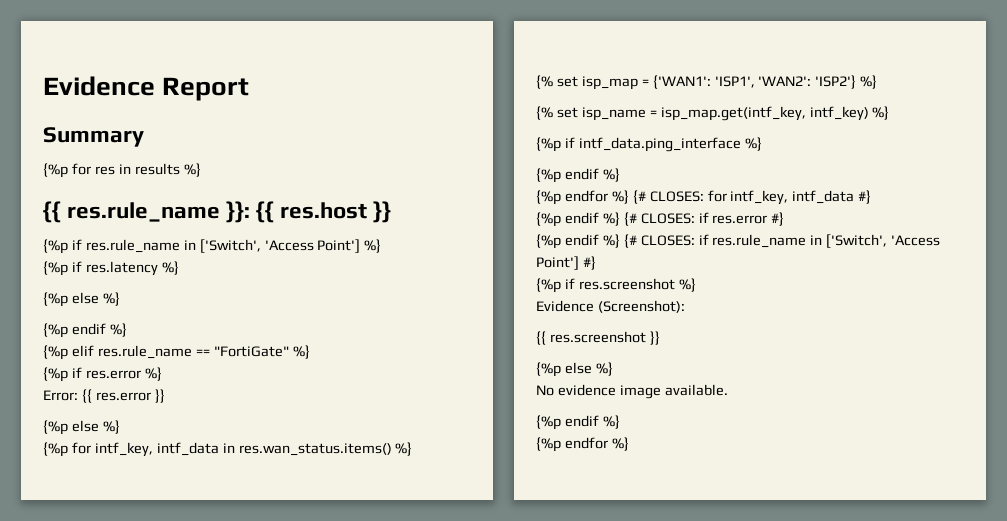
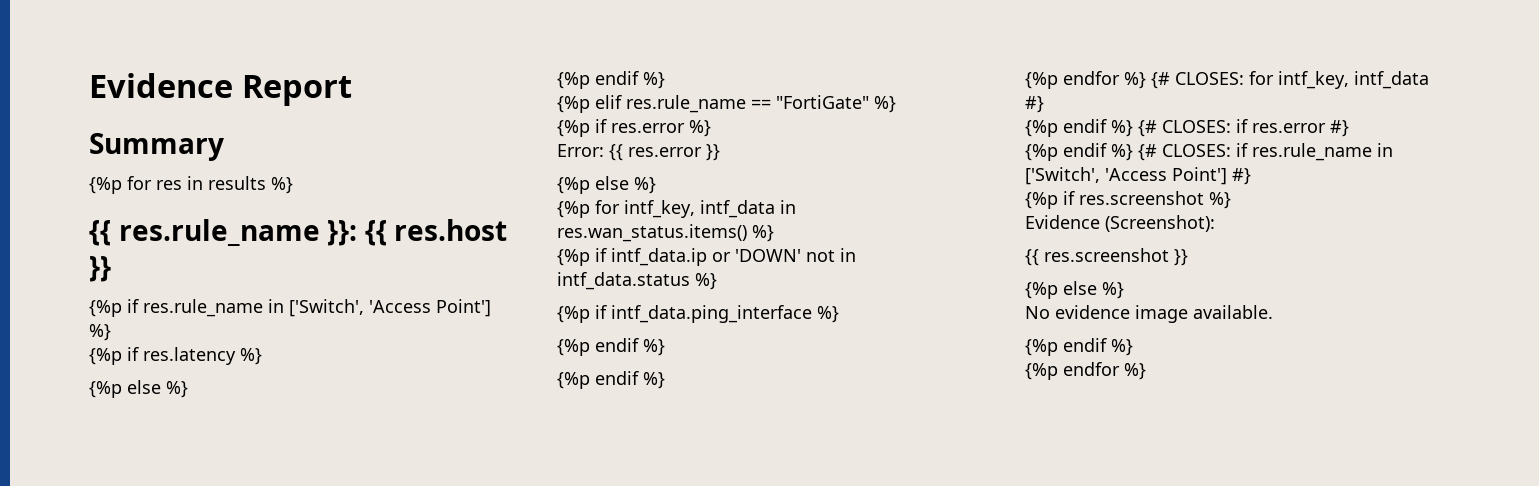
[536,75,878,90] [536,106,869,121] {% set isp_map = {'WAN1': 'ISP1', 'WAN2': 'ISP2'} %} // {% set isp_name = isp_map.get(intf_key, intf_key) -> [557,248,856,266] [557,272,690,290] {%p if intf_data.ip or 'DOWN' not in intf_data.status
(620, 175) none -> [557,371,665,389] // {%p endif %}

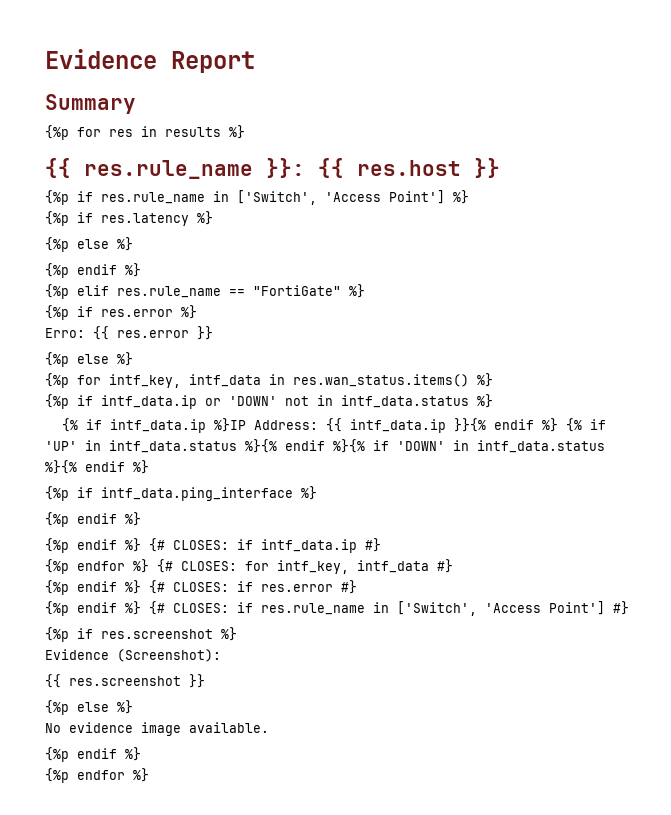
[557,144,604,157] Error: -> [45,328,85,338] Erro:
(717, 281) none -> [62,418,607,433] [45,439,605,453] [45,460,149,474] // {% if intf_data.ip %}IP Address: {{ intf_data.ip }}{% endif %} {% if 'UP' in intf_data.status %}{% endif %}{% if 'DOWN' in intf_data.status %}{% endif %}
(665, 380) none -> [149,538,381,553] {# CLOSES: if intf_data.ip #}

